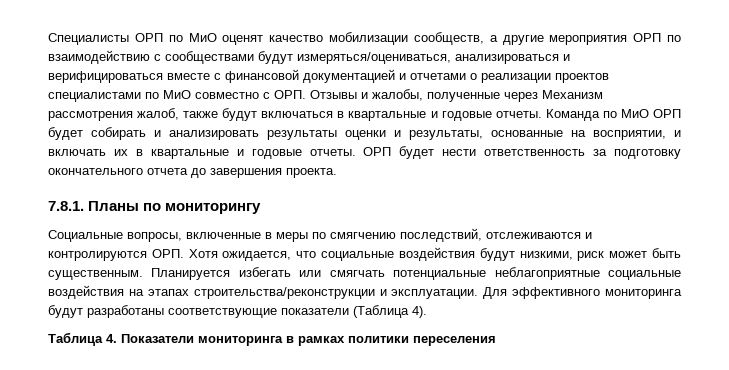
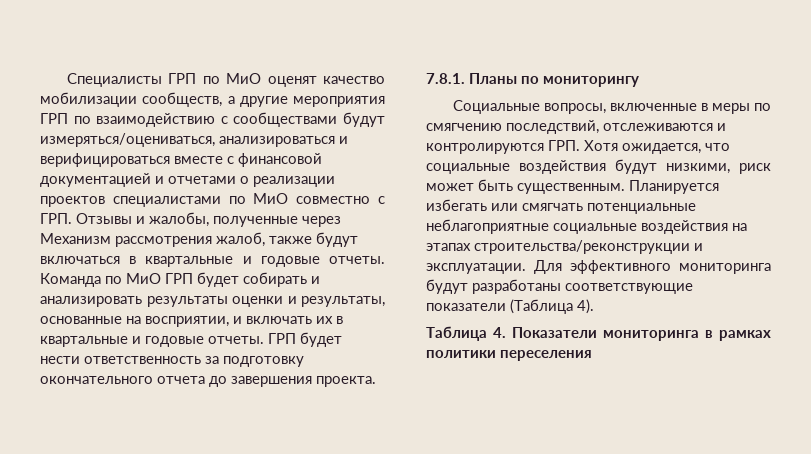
[134,33,163,42] ОРП -> [168,73,197,84] ГРП
[633,33,662,42] ОРП -> [40,113,68,124] ГРП
[274,90,306,99] ОРП. -> [40,213,72,224] ГРП.
[653,109,682,118] ОРП -> [165,273,193,284] ГРП
[363,147,392,156] ОРП -> [268,333,296,344] ГРП
[151,249,184,258] ОРП. -> [548,140,580,151] ГРП.

